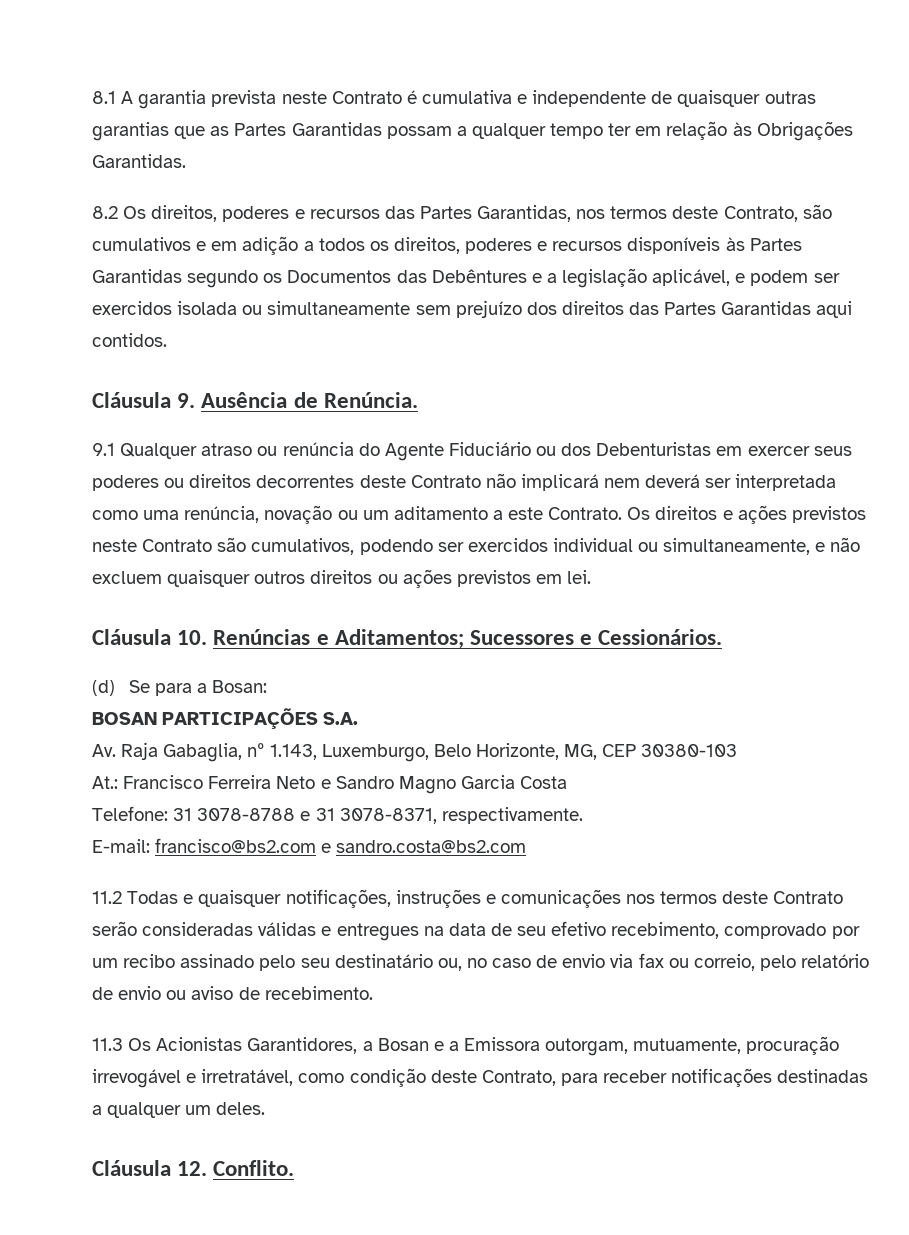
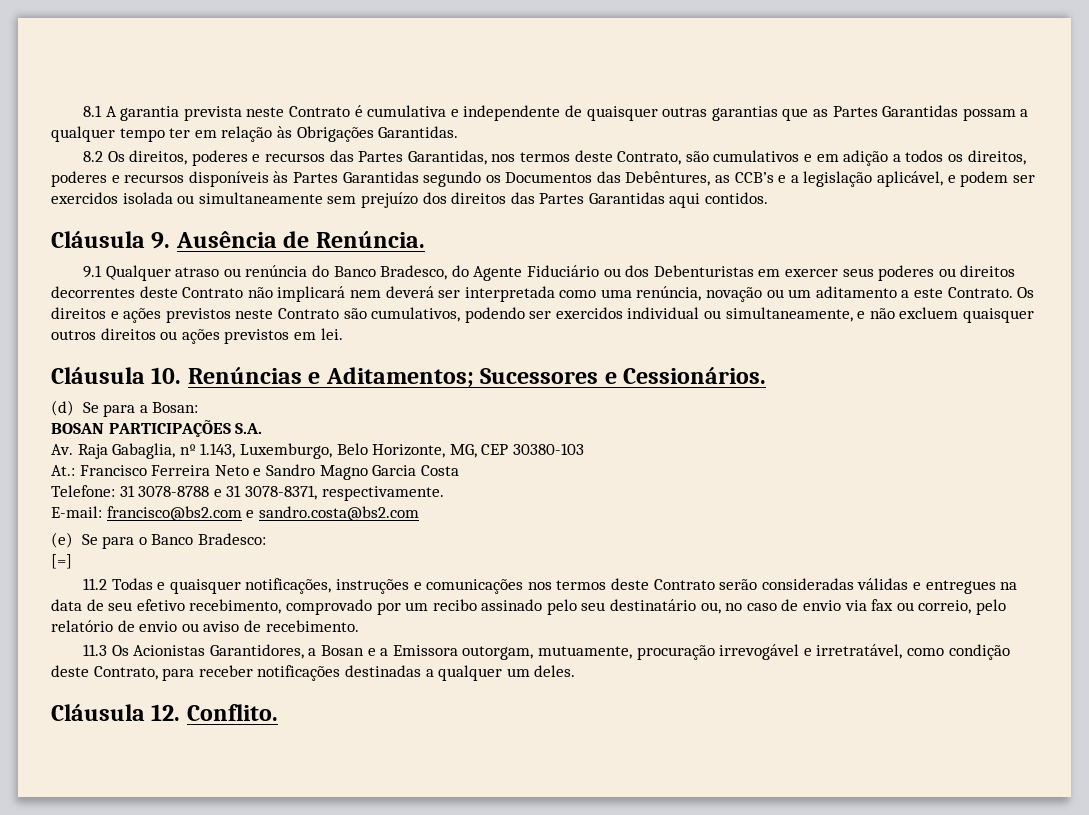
[431,269,527,283] Debêntures -> [625,171,774,186] Debêntures, as CCB’s
(380, 449) none -> [333,265,469,280] Banco Bradesco, do
(527, 846) none -> [51,532,266,549] [51,554,72,569] // (e) Se para o Banco Bradesco: // [=]

